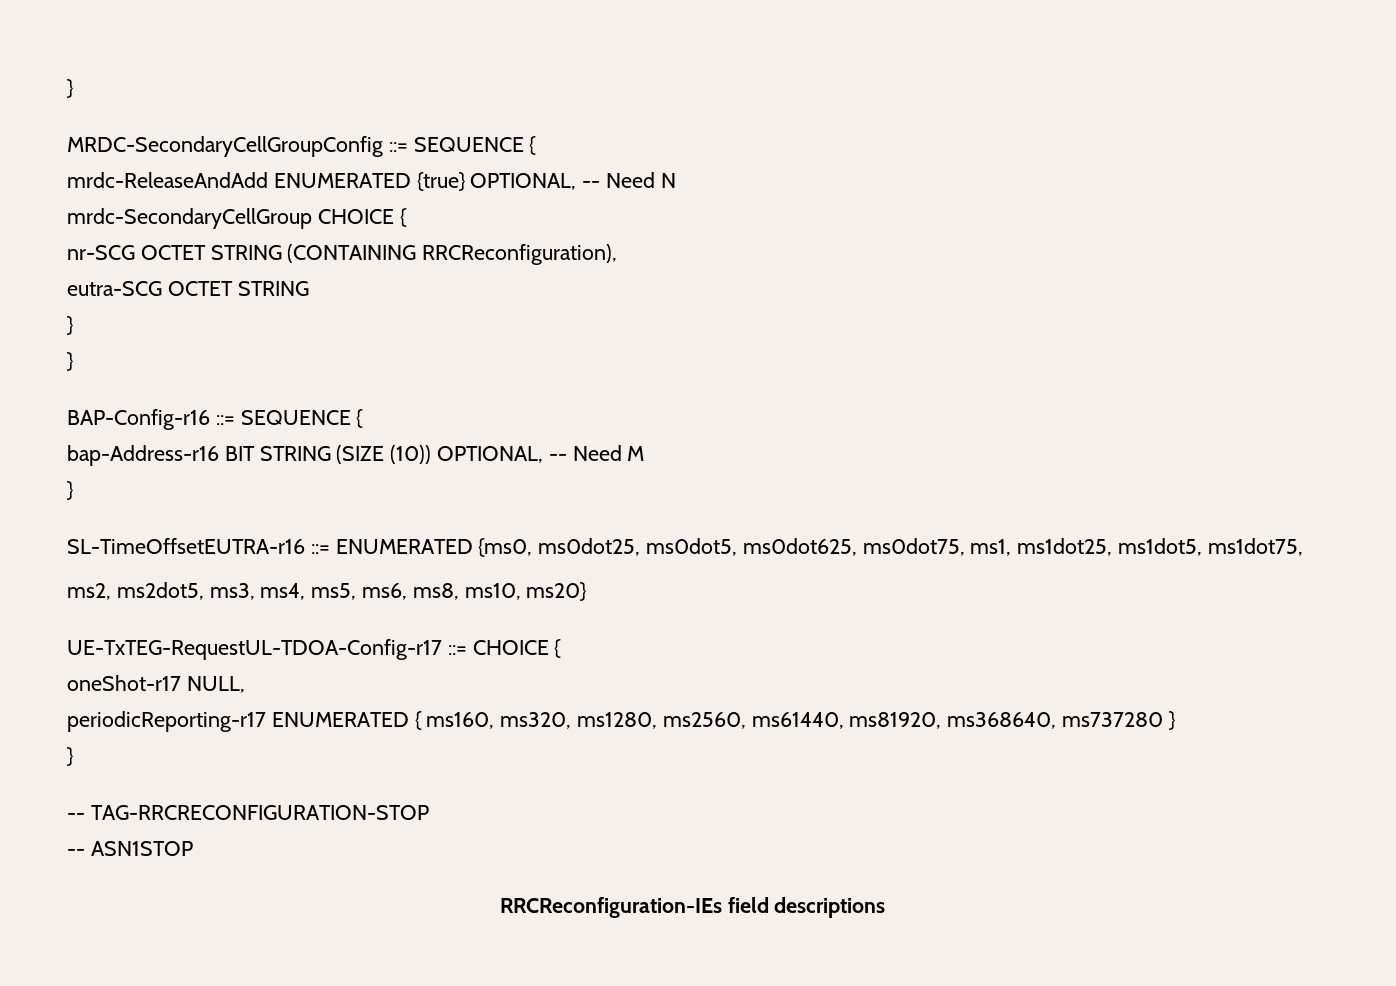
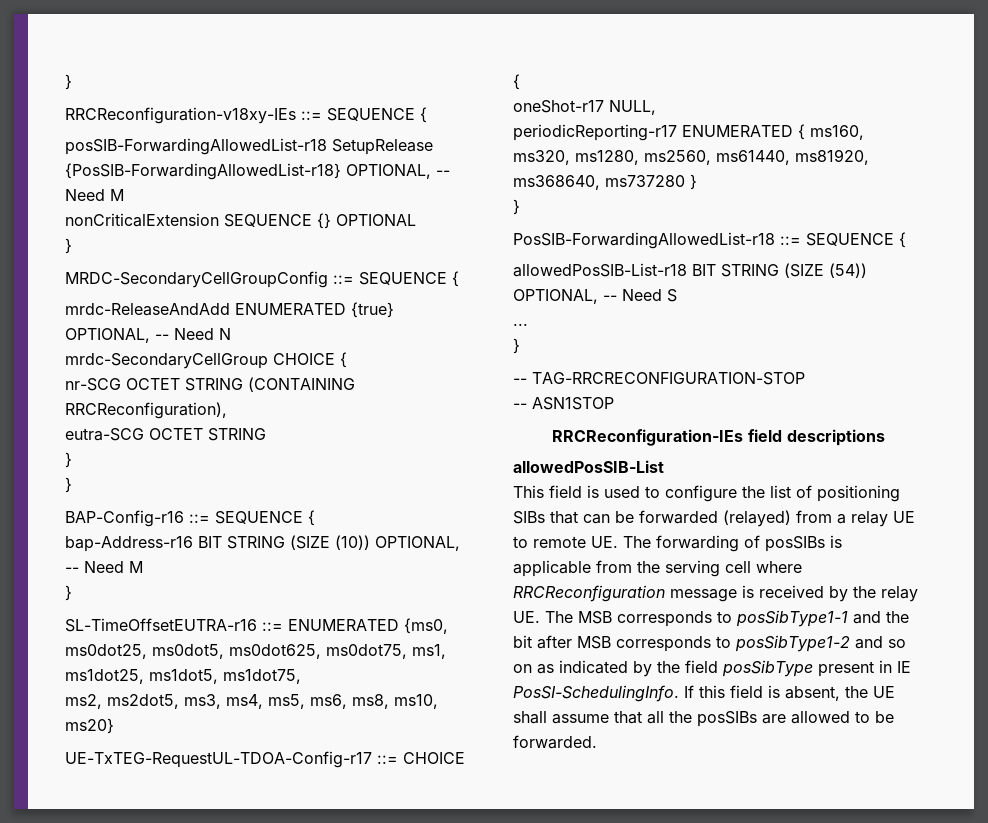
[67,79,74,98] } -> [65,74,72,90] [65,107,427,124] [65,138,433,155] [65,163,450,180] [65,189,124,201] [65,213,416,229] [65,238,72,254] } // RRCReconfiguration-v18xy-IEs ::= SEQUENCE { // posSIB-ForwardingAllowedList-r18 SetupRelease {PosSIB-ForwardingAllowedList-r18} OPTIONAL, -- Need M // nonCriticalExtension SEQUENCE {} OPTIONAL // }
(74, 756) none -> [513,232,906,249] [513,263,867,278] [513,289,677,304] [513,323,528,326] [513,338,520,354] // PosSIB-ForwardingAllowedList-r18 ::= SEQUENCE { // allowedPosSIB-List-r18 BIT STRING (SIZE (54)) OPTIONAL, -- Need S // ... // }
(886, 907) none -> [513,460,664,473] [513,485,900,502] [513,510,915,527] [513,535,842,552] [513,560,802,577] [513,585,918,602] [513,610,909,627] [513,635,906,652] [513,660,911,677] [513,685,895,702] [513,711,894,727] [513,735,597,749] // allowedPosSIB-List // This field is used to configure the list of positioning SIBs that can be forwarded (relayed) from a relay UE to remote UE. The forwarding of posSIBs is applicable from the serving cell where RRCReconfiguration message is received by the relay UE. The MSB corresponds to posSibType1-1 and the bit after MSB corresponds to posSibType1-2 and so on as indicated by the field posSibType present in IE PosSI-SchedulingInfo. If this field is absent, the UE shall assume that all the posSIBs are allowed to be forwarded.

